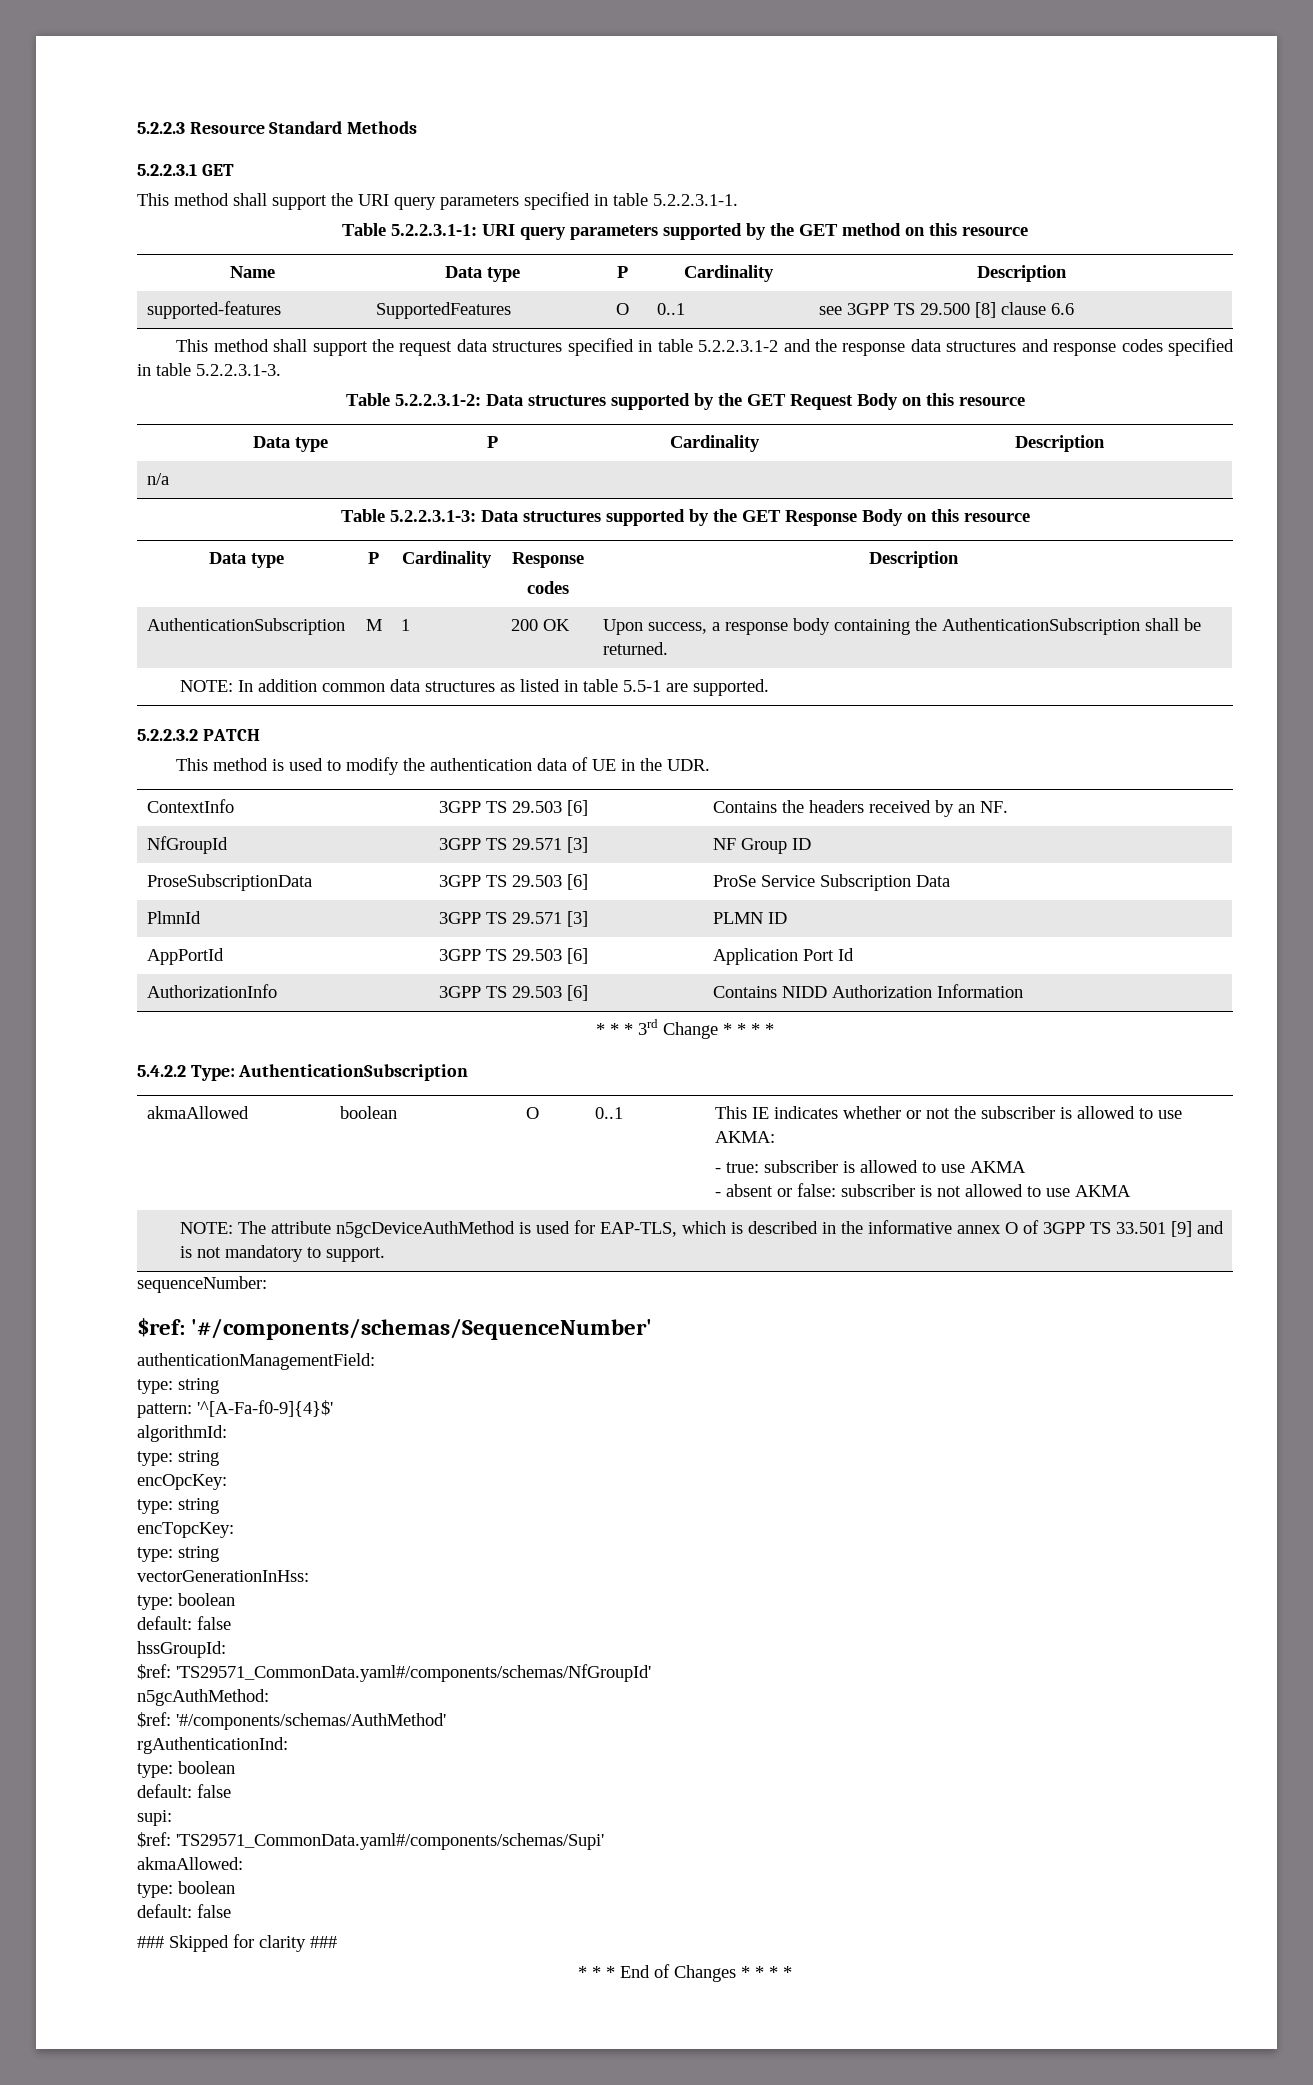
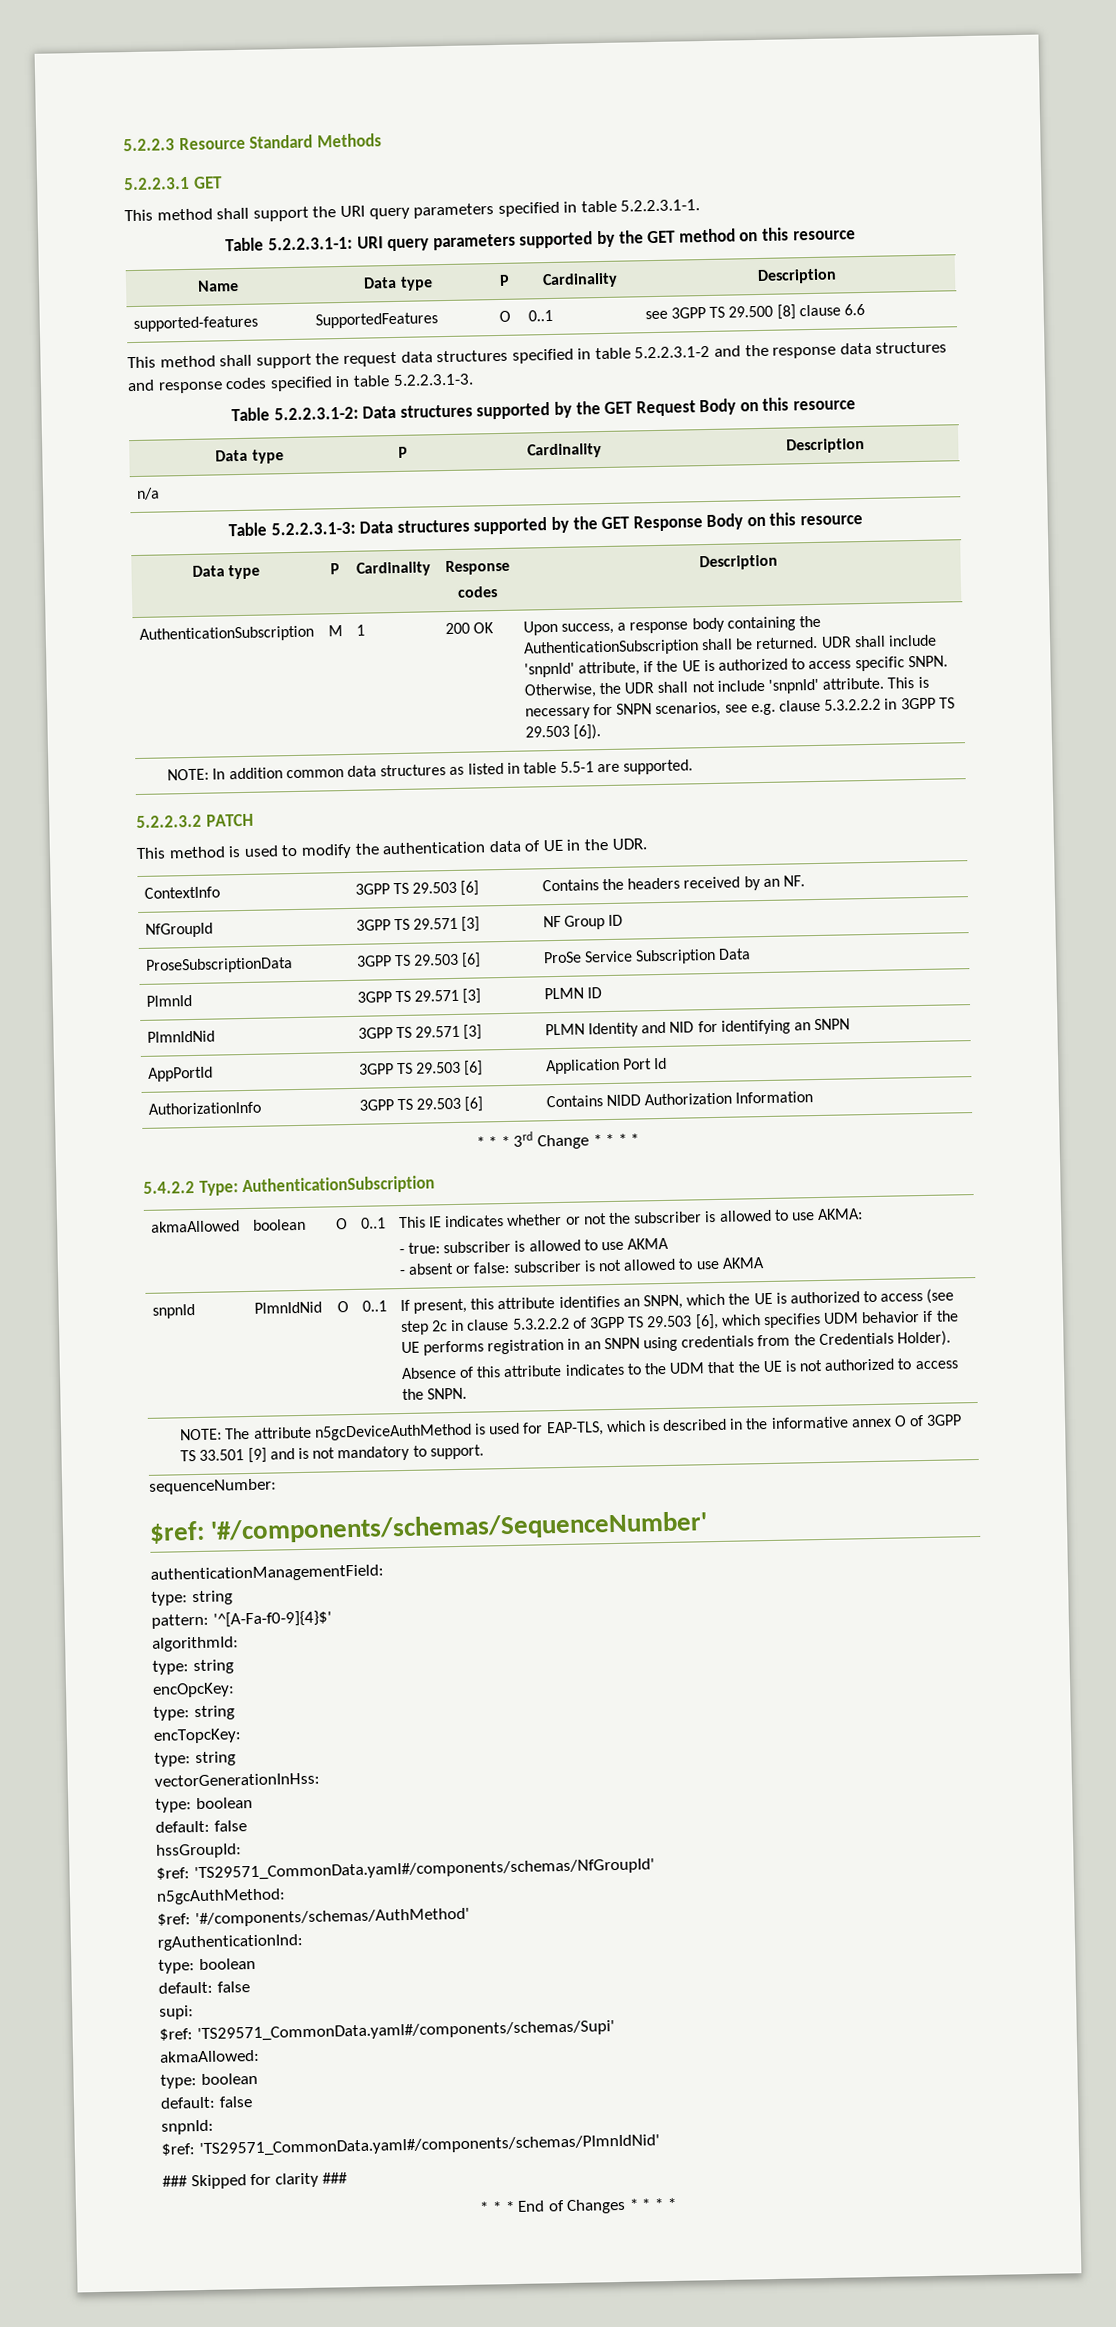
(668, 648) none -> [820,634,937,648] [523,655,948,678] [523,676,929,699] [524,697,955,720] [524,724,602,740] UDR shall include 'snpnId' attribute, if the UE is authorized to access specific SNPN. Otherwise, the UDR shall not include 'snpnId' attribute. This is necessary for SNPN scenarios, see e.g. clause 5.3.2.2.2 in 3GPP TS 29.503 [6]).
(787, 918) none -> [146,1030,215,1043] [357,1024,483,1040] [544,1018,851,1038] // PlmnIdNid | 3GPP TS 29.571 [3] | PLMN Identity and NID for identifying an SNPN
(1131, 1191) none -> [151,1304,195,1319] [253,1301,322,1314] [337,1301,349,1313] [361,1300,387,1312] [399,1288,955,1314] [399,1310,959,1336] [400,1330,951,1356] [400,1358,959,1380] [401,1387,468,1401] // snpnId | PlmnIdNid | O | 0..1 | If present, this attribute identifies an SNPN, which the UE is authorized to access (see step 2c in clause 5.3.2.2.2 of 3GPP TS 29.503 [6], which specifies UDM behavior if the UE performs registration in an SNPN using credentials from the Credentials Holder). // Absence of this attribute indicates to the UDM that the UE is not authorized to access the SNPN.
(231, 1911) none -> [161,2119,214,2135] [161,2134,660,2158] // snpnId: // $ref: 'TS29571_CommonData.yaml#/components/schemas/PlmnIdNid'

